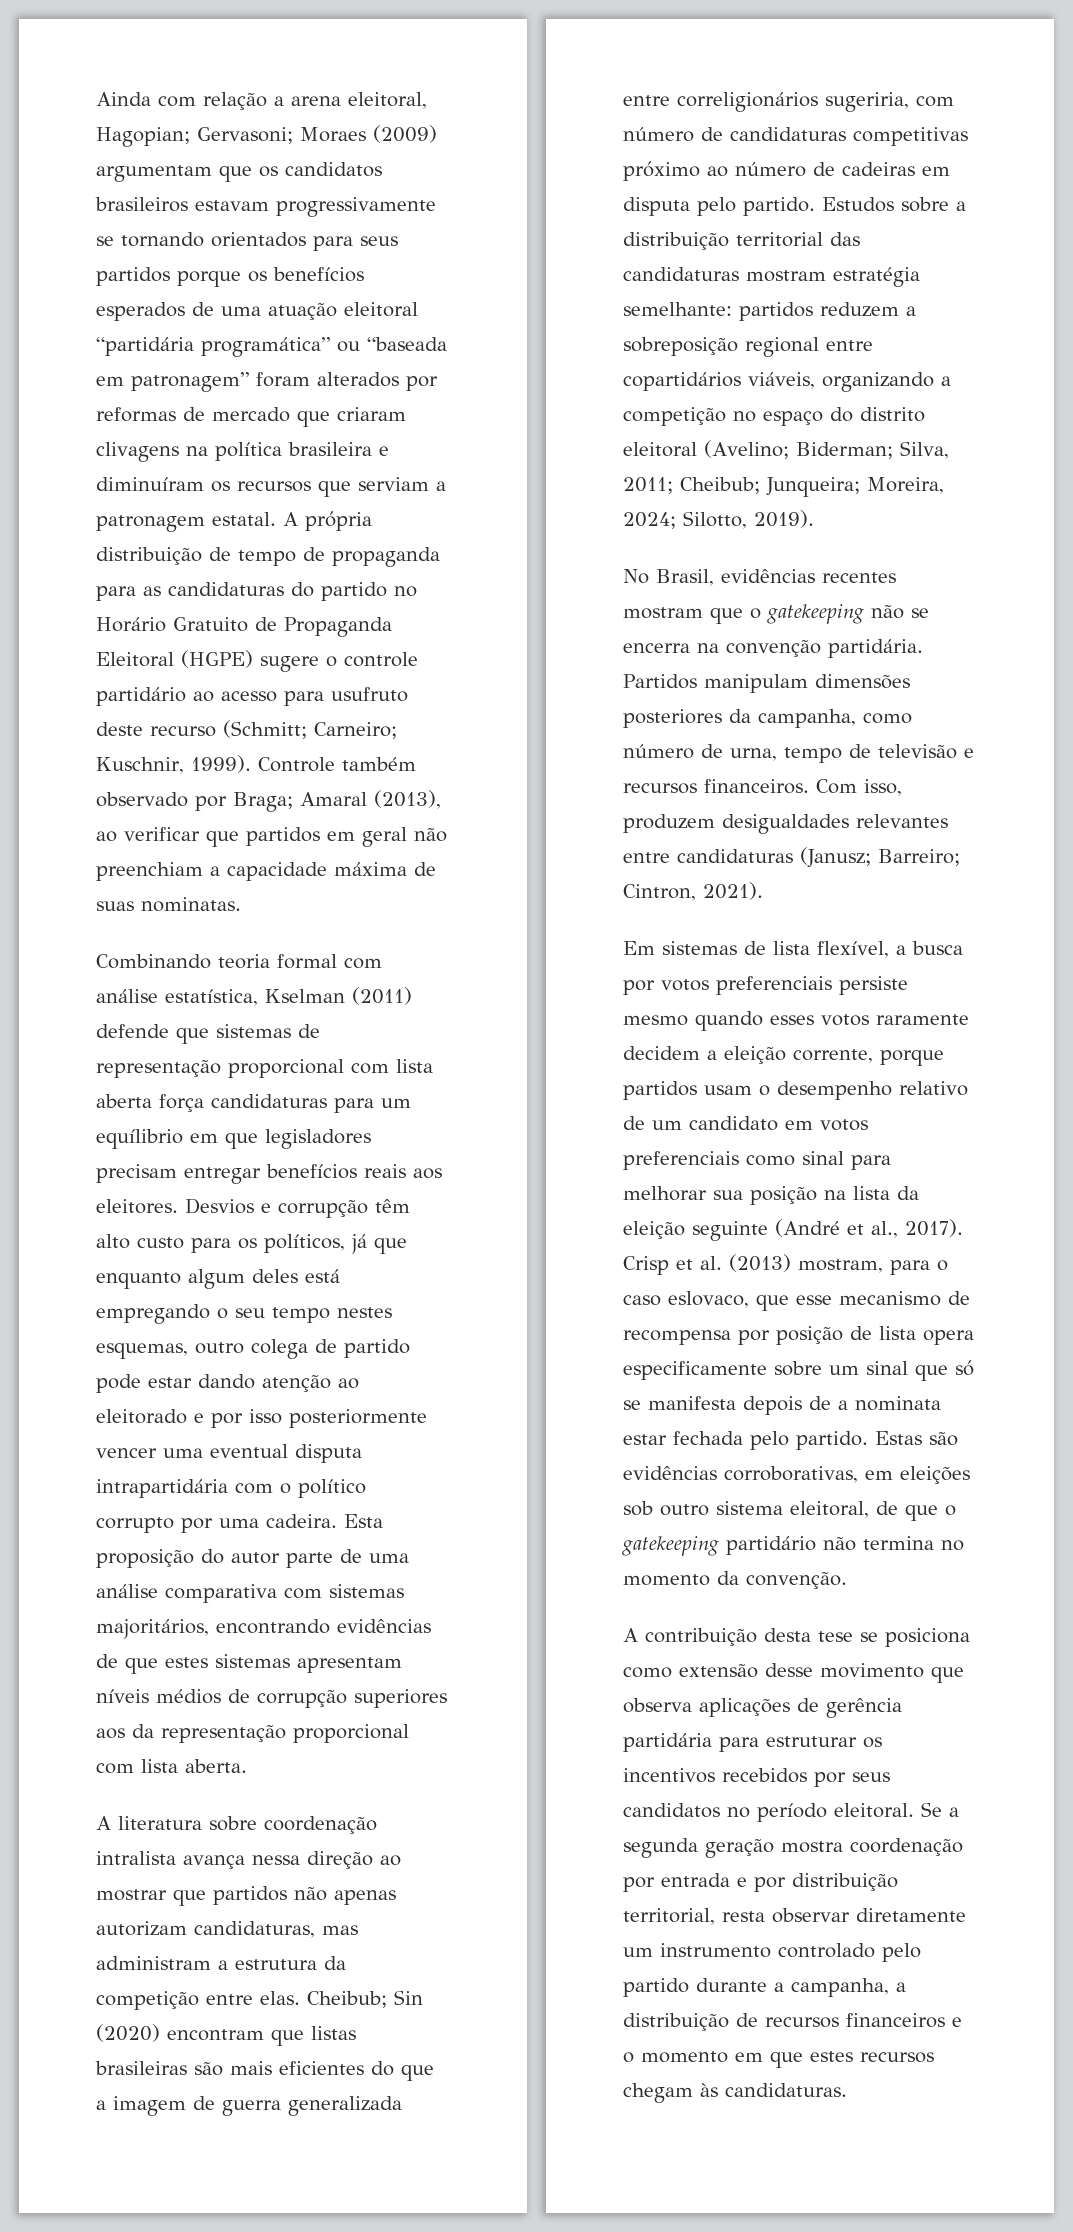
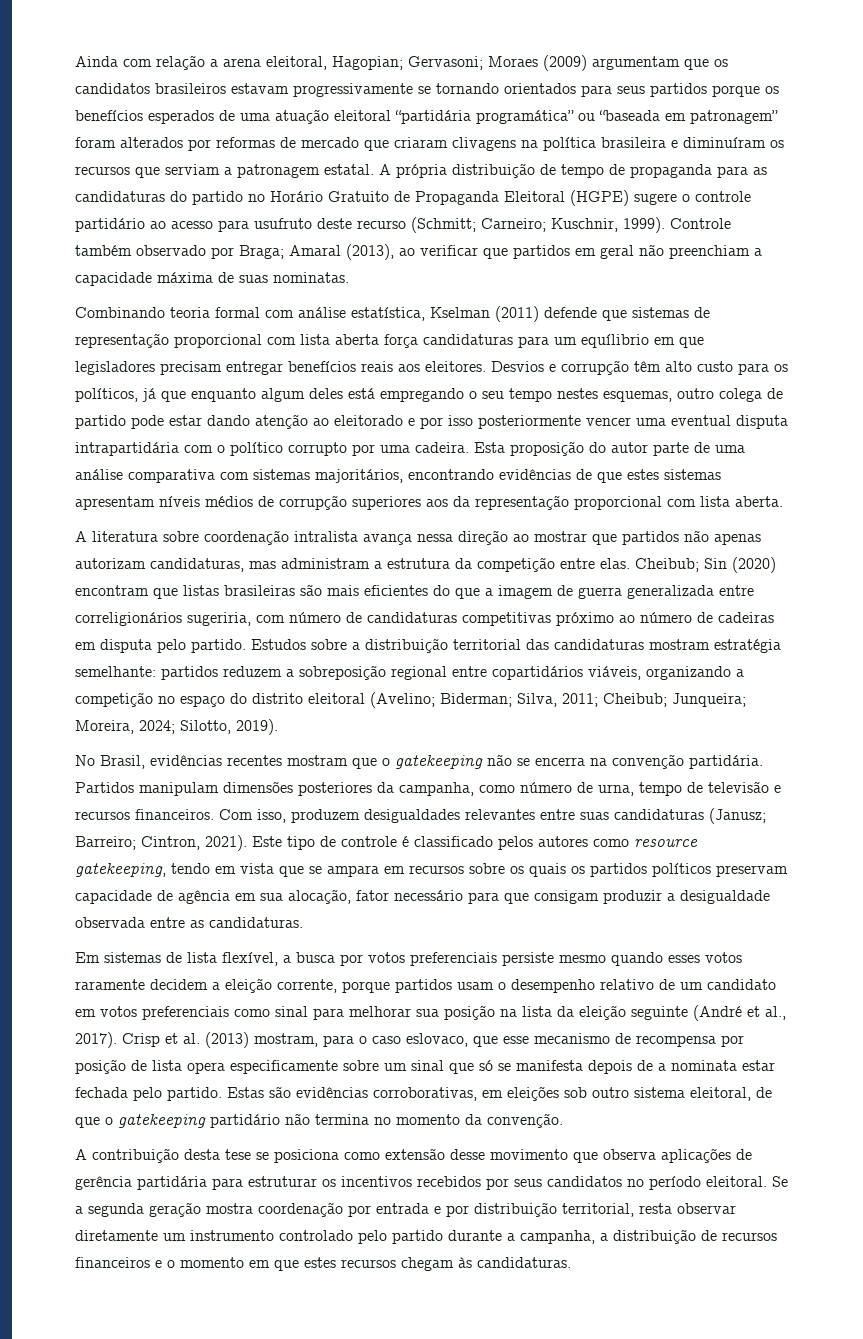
(670, 857) none -> [580,812,609,820] suas
(763, 891) none -> [252,836,698,850] [75,863,788,877] [75,889,770,904] [75,917,303,928] Este tipo de controle é classificado pelos autores como resource gatekeeping, tendo em vista que se ampara em recursos sobre os quais os partidos políticos preservam capacidade de agência em sua alocação, fator necessário para que consigam produzir a desigualdade observada entre as candidaturas.

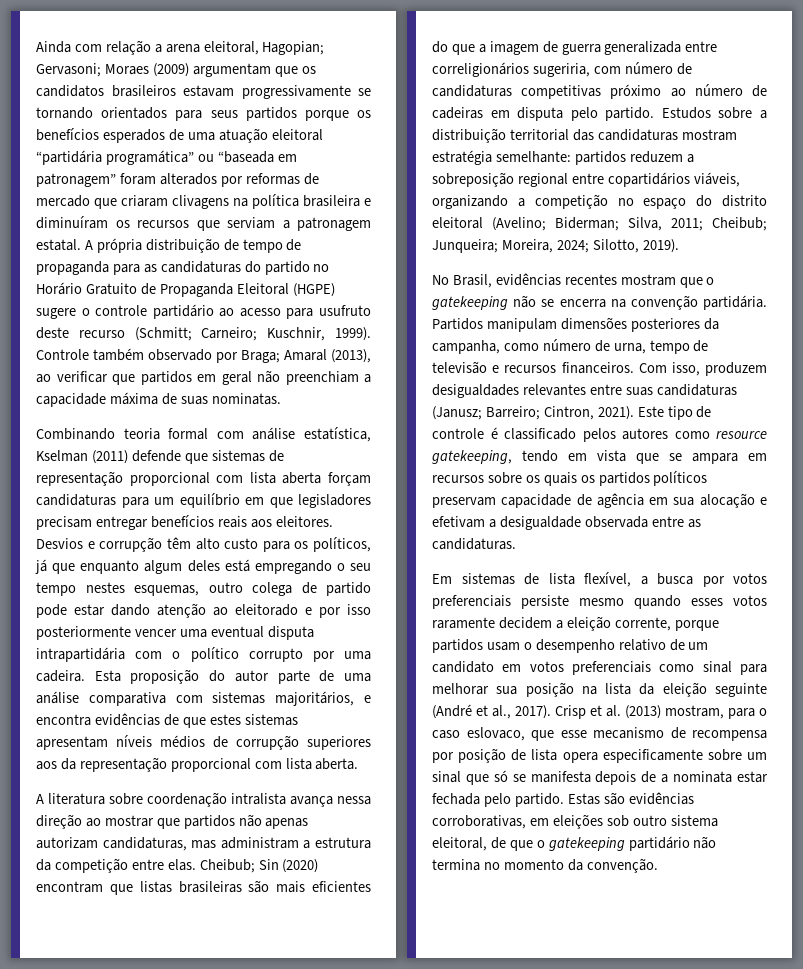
[384,334,418,348] força -> [328,472,371,486] forçam
[581,334,649,348] equílibrio -> [179,493,240,508] equilíbrio
[408,469,494,480] encontrando -> [364,695,372,703] [36,714,91,726] e encontra
[288,889,662,904] alocação, fator necessário para que consigam produzir -> [699,493,767,508] [432,516,485,528] alocação e efetivam
[75,1148,752,1163] [75,1176,788,1190] [75,1202,736,1217] [75,1229,777,1244] [75,1257,571,1271] // A contribuição desta tese se posiciona como extensão desse movimento que observa aplicações de gerência partidária para estruturar os incentivos recebidos por seus candidatos no período eleitoral. Se a segunda geração mostra coordenação por entrada e por distribuição territorial, resta observar diretamente um instrumento controlado pelo partido durante a campanha, a distribuição de recursos financeiros e o momento em que estes recursos chegam às candidaturas. -> (658, 865) none

